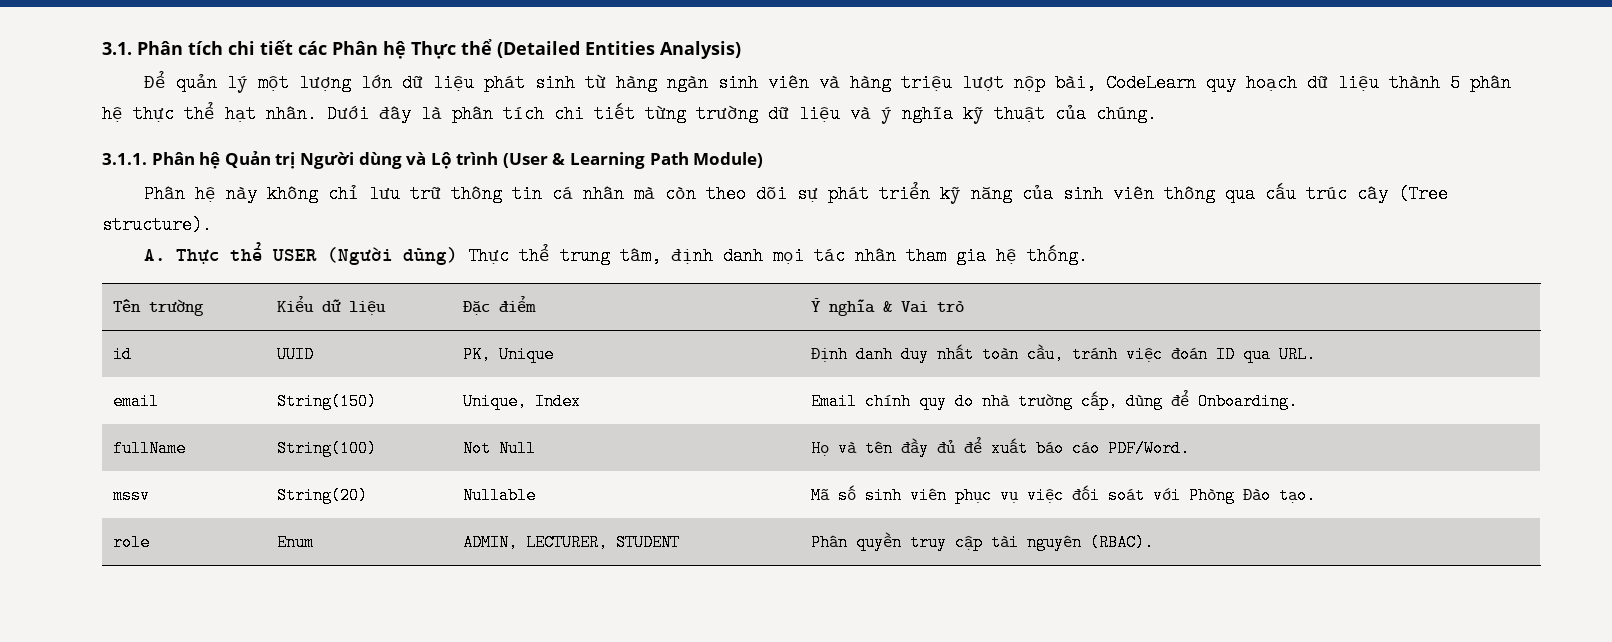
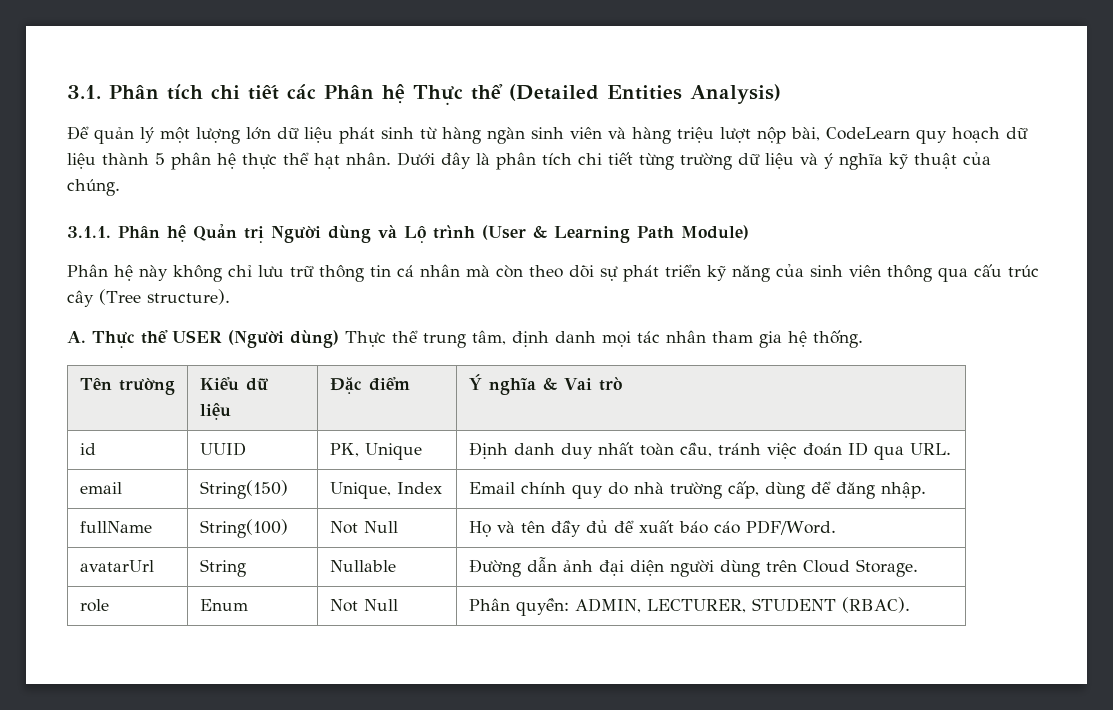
[1197,393,1298,410] Onboarding. -> [835,482,926,499] đăng nhập.
[112,487,150,504] [276,487,368,504] mssv | String(20) -> [79,560,154,572] [199,559,246,577] avatarUrl | String
[810,485,1316,504] [112,534,150,551] [276,534,314,551] [462,534,680,551] [810,532,1082,551] Mã số sinh viên phục vụ việc đối soát với Phòng Đào tạo. // role | Enum | ADMIN, LECTURER, STUDENT | Phân quyền truy cập tài nguyên -> [468,557,918,577] [79,599,109,612] [199,599,248,611] [329,599,398,612] [468,598,836,616] Đường dẫn ảnh đại diện người dùng trên Cloud Storage. // role | Enum | Not Null | Phân quyền: ADMIN, LECTURER, STUDENT

